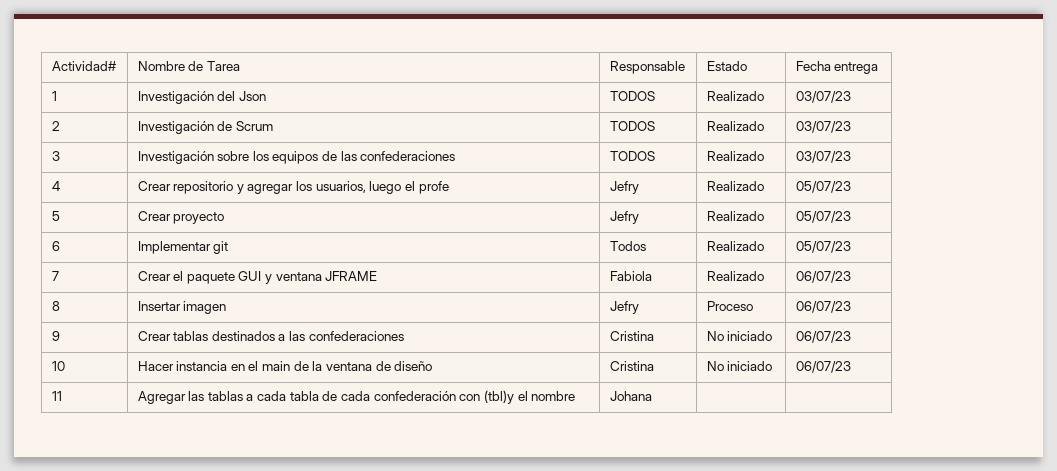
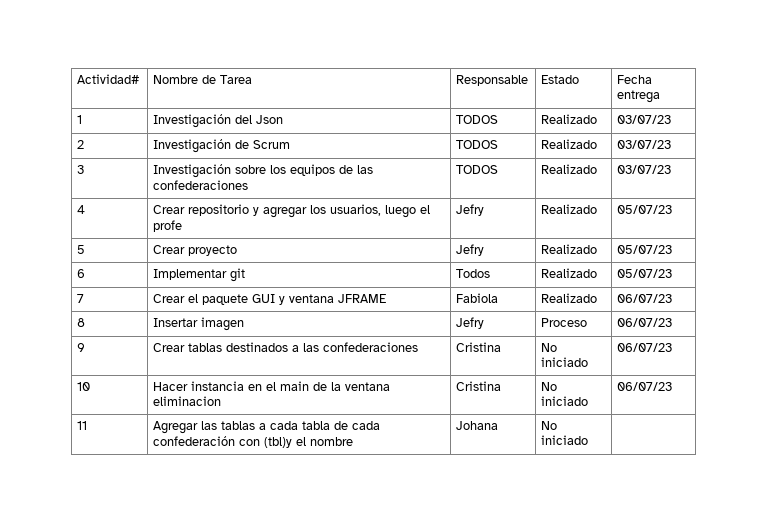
[375,361,433,371] de diseño -> [153,396,222,406] eliminacion
(652, 396) none -> [541,421,558,430] [541,435,589,445] No iniciado

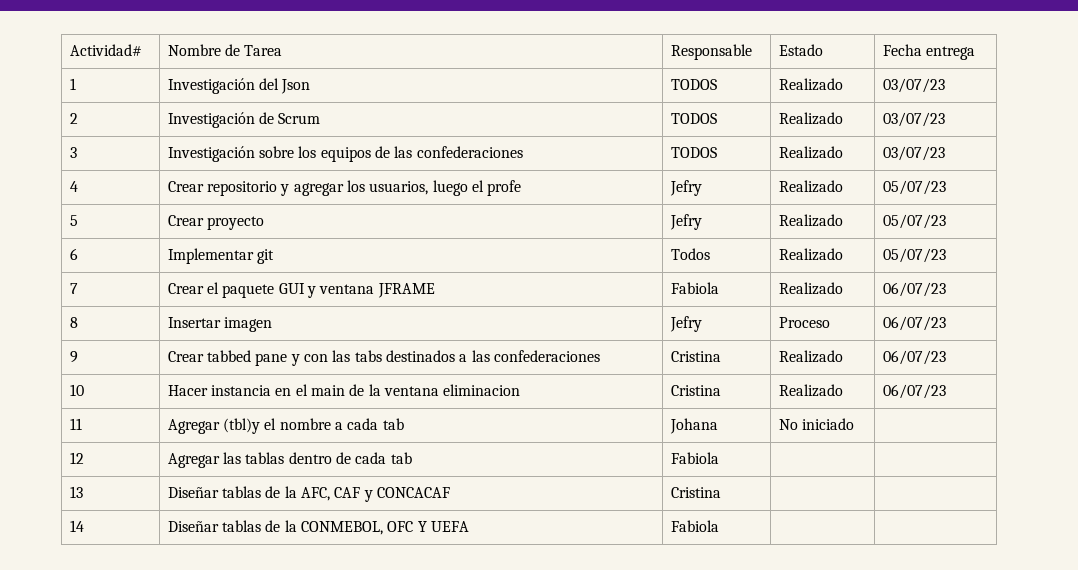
[188,343,223,352] tablas -> [207,350,382,366] tabbed pane y con las tabs
[541,343,558,352] [541,357,589,367] No iniciado -> [778,350,843,363] Realizado
[541,382,558,391] [541,396,589,406] No iniciado -> [778,384,843,397] Realizado
[201,421,381,430] [153,436,261,446] las tablas a cada tabla de cada confederación con -> (220, 426) none
(354, 441) none -> [335,418,404,430] a cada tab
(589, 440) none -> [69,452,84,464] [167,452,412,468] [670,452,719,464] [69,486,83,498] [167,486,450,502] [670,487,721,498] [69,520,84,532] [167,520,469,535] [670,520,719,532] // 12 | Agregar las tablas dentro de cada tab | Fabiola | | // 13 | Diseñar tablas de la AFC, CAF y CONCACAF | Cristina | | // 14 | Diseñar tablas de la CONMEBOL, OFC Y UEFA | Fabiola | |

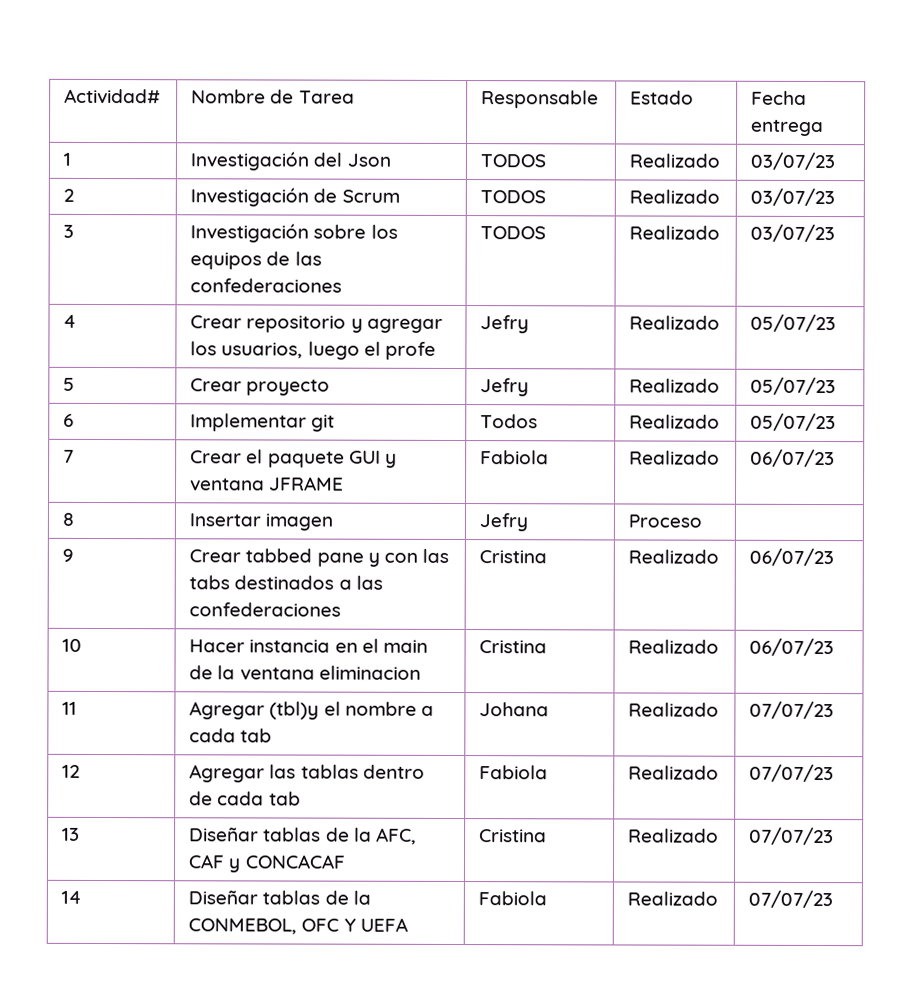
[882,316,946,331] 06/07/23 -> (703, 521) none
[778,418,855,430] No iniciado | -> [628,702,720,717] [749,700,835,720] Realizado | 07/07/23
(719, 458) | -> [628,765,720,780] [749,763,835,783] Realizado | 07/07/23
(721, 492) | -> [628,828,720,843] [749,826,835,846] Realizado | 07/07/23
(719, 526) | -> [627,891,719,906] [748,889,834,909] Realizado | 07/07/23

